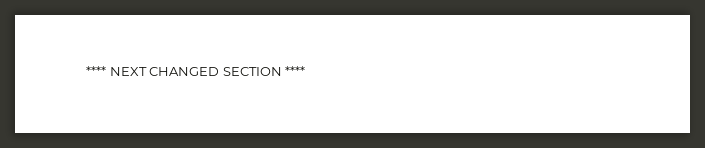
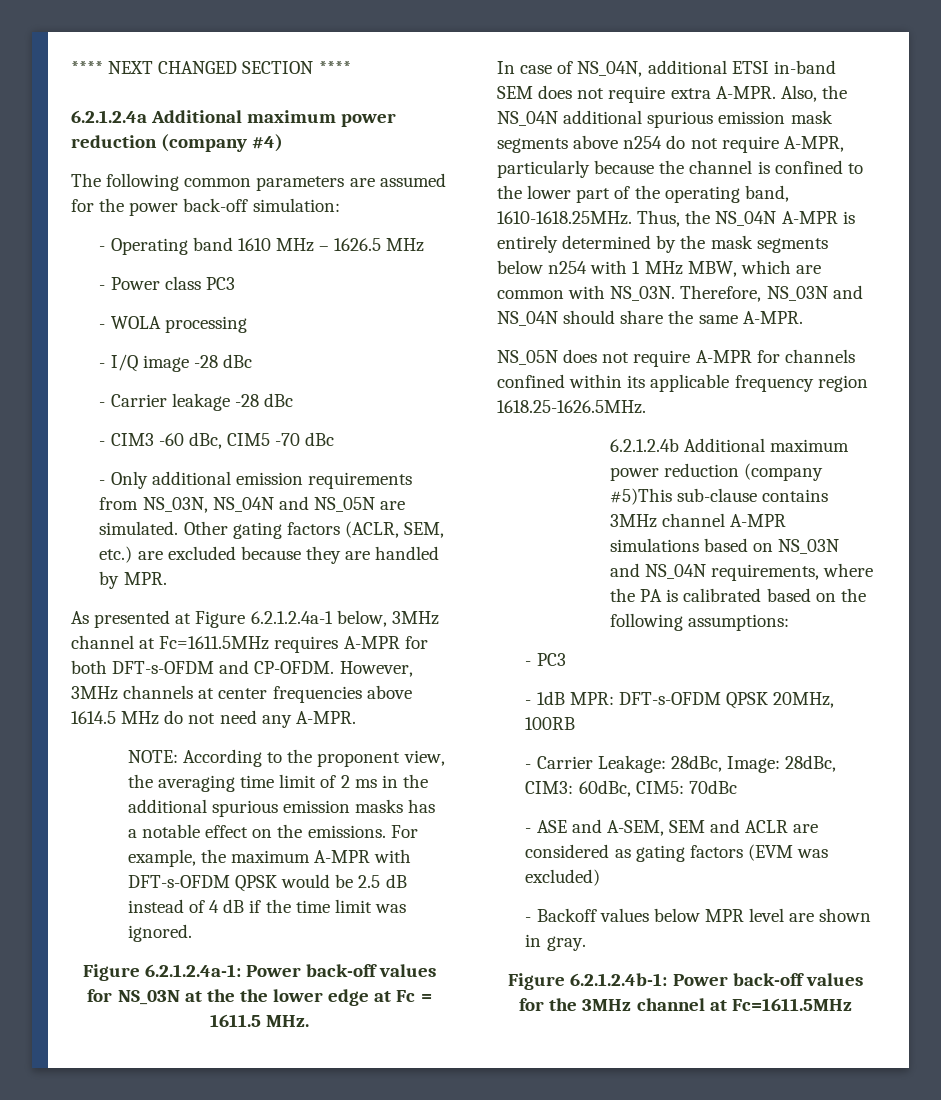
(306, 71) none -> [71,110,397,127] [71,134,284,152] [71,173,446,191] [71,198,340,216] [99,237,425,255] [99,276,235,290] [99,316,247,333] [99,354,252,372] [99,393,293,411] [99,432,335,449] [99,471,412,489] [99,496,406,513] [99,521,445,539] [99,546,440,564] [99,571,167,589] [71,610,439,628] [71,635,428,653] [71,660,413,677] [71,685,412,703] [71,710,356,728] [127,749,445,767] [127,774,428,792] [127,799,436,817] [127,824,418,838] [127,849,412,867] [127,874,407,892] [127,899,406,913] [127,924,192,942] [82,964,437,981] [87,989,432,1006] [209,1014,310,1027] [497,60,836,77] [497,85,847,103] [497,110,833,128] [497,135,844,153] [497,160,863,178] [497,185,789,203] [497,210,855,227] [497,235,828,253] [497,260,821,277] [497,285,863,302] [497,310,803,326] [497,349,855,367] [497,374,868,392] [497,400,646,414] [610,438,850,452] [610,463,824,481] [610,488,829,505] [610,513,787,528] [610,538,840,554] [610,563,874,581] [610,588,866,602] [610,613,790,631] [525,653,566,666] [525,691,835,709] [525,717,576,730] [525,755,837,773] [525,780,737,797] [525,819,819,836] [525,844,829,862] [525,869,601,886] [525,908,872,922] [525,934,586,951] [508,973,863,990] [519,998,852,1011] // 6.2.1.2.4a Additional maximum power reduction (company #4) // The following common parameters are assumed for the power back-off simulation: // - Operating band 1610 MHz – 1626.5 MHz // - Power class PC3 // - WOLA processing // - I/Q image -28 dBc // - Carrier leakage -28 dBc // - CIM3 -60 dBc, CIM5 -70 dBc // - Only additional emission requirements from NS_03N, NS_04N and NS_05N are simulated. Other gating factors (ACLR, SEM, etc.) are excluded because they are handled by MPR. // As presented at Figure 6.2.1.2.4a-1 below, 3MHz channel at Fc=1611.5MHz requires A-MPR for both DFT-s-OFDM and CP-OFDM. However, 3MHz channels at center frequencies above 1614.5 MHz do not need any A-MPR. // NOTE: According to the proponent view, the averaging time limit of 2 ms in the additional spurious emission masks has a notable effect on the emissions. For example, the maximum A-MPR with DFT-s-OFDM QPSK would be 2.5 dB instead of 4 dB if the time limit was ignored. // Figure 6.2.1.2.4a-1: Power back-off values for NS_03N at the the lower edge at Fc = 1611.5 MHz. // In case of NS_04N, additional ETSI in-band SEM does not require extra A-MPR. Also, the NS_04N additional spurious emission mask segments above n254 do not require A-MPR, particularly because the channel is confined to the lower part of the operating band, 1610-1618.25MHz. Thus, the NS_04N A-MPR is entirely determined by the mask segments below n254 with 1 MHz MBW, which are common with NS_03N. Therefore, NS_03N and NS_04N should share the same A-MPR. // NS_05N does not require A-MPR for channels confined within its applicable frequency region 1618.25-1626.5MHz. // 6.2.1.2.4b Additional maximum power reduction (company #5)This sub-clause contains 3MHz channel A-MPR simulations based on NS_03N and NS_04N requirements, where the PA is calibrated based on the following assumptions: // - PC3 // - 1dB MPR: DFT-s-OFDM QPSK 20MHz, 100RB // - Carrier Leakage: 28dBc, Image: 28dBc, CIM3: 60dBc, CIM5: 70dBc // - ASE and A-SEM, SEM and ACLR are considered as gating factors (EVM was excluded) // - Backoff values below MPR level are shown in gray. // Figure 6.2.1.2.4b-1: Power back-off values for the 3MHz channel at Fc=1611.5MHz

